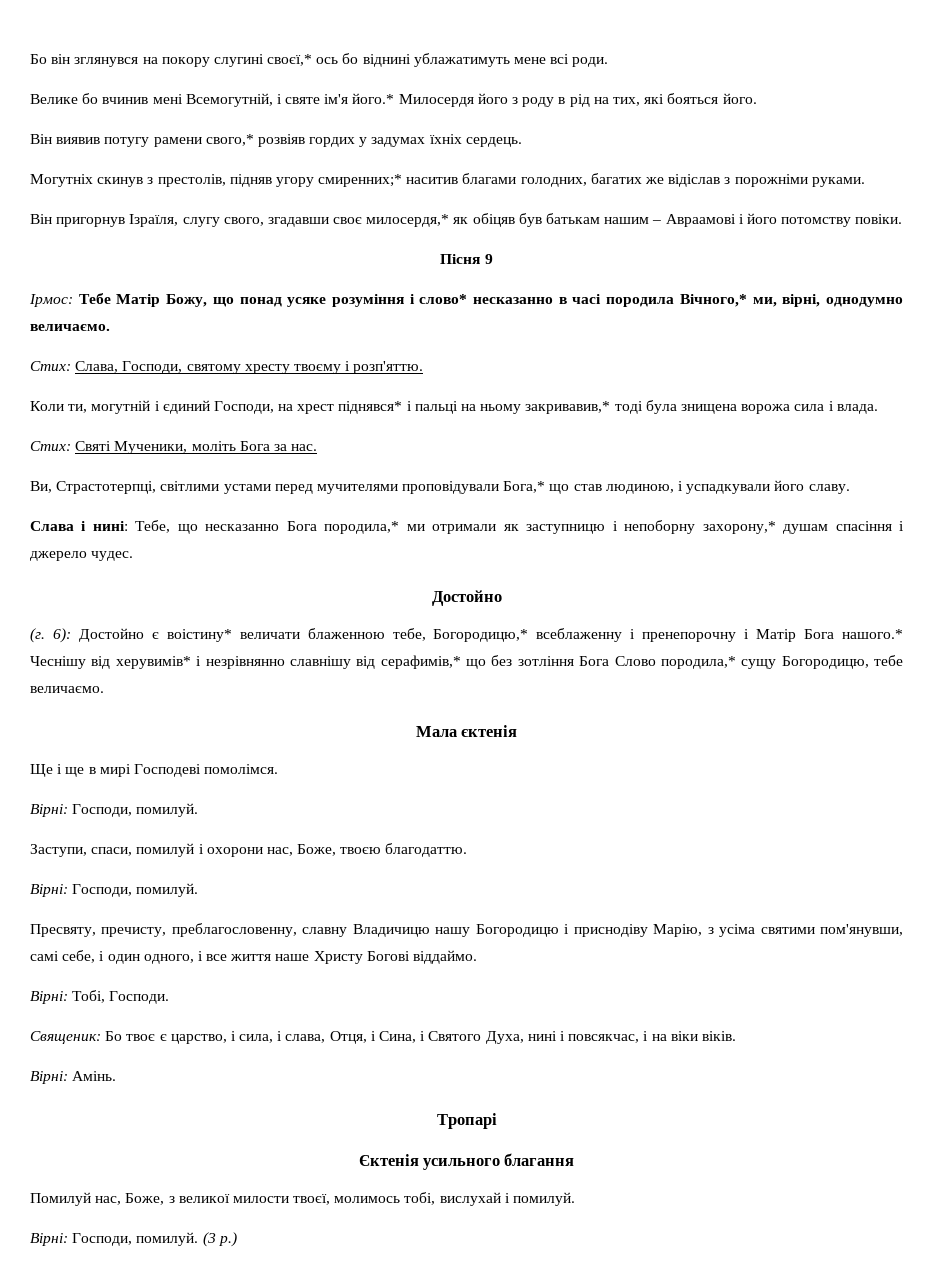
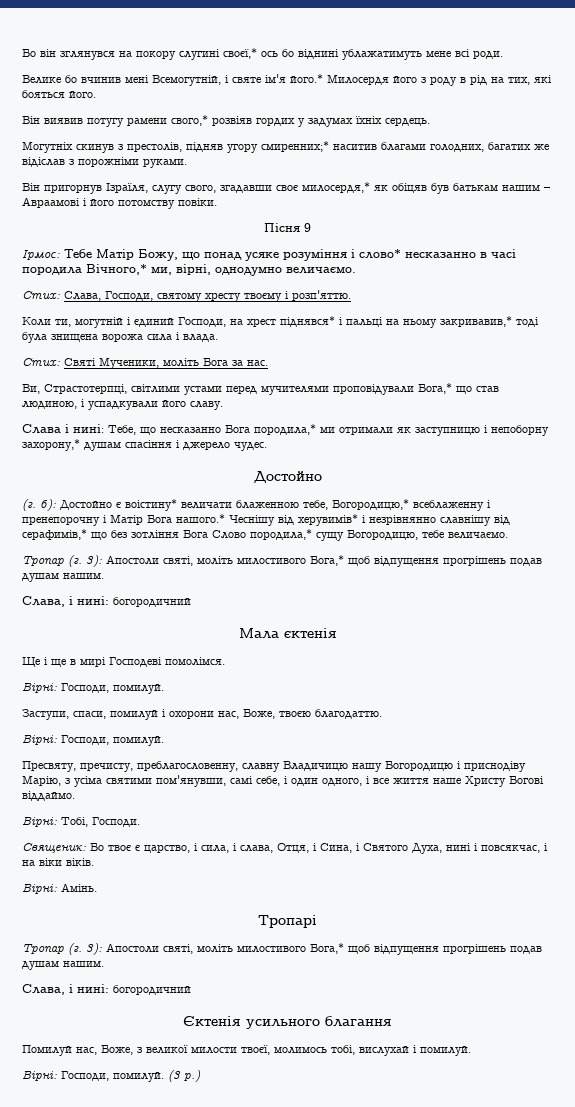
(104, 689) none -> [22,555,542,567] [22,572,104,582] [22,596,191,607] // Тропар (г. 3): Апостоли святі, моліть милостивого Бога,* щоб відпущення прогрішень подав душам нашим. // Слава, і нині: богородичний
(497, 1121) none -> [22,943,542,955] [22,960,104,970] [22,984,191,995] // Тропар (г. 3): Апостоли святі, моліть милостивого Бога,* щоб відпущення прогрішень подав душам нашим. // Слава, і нині: богородичний

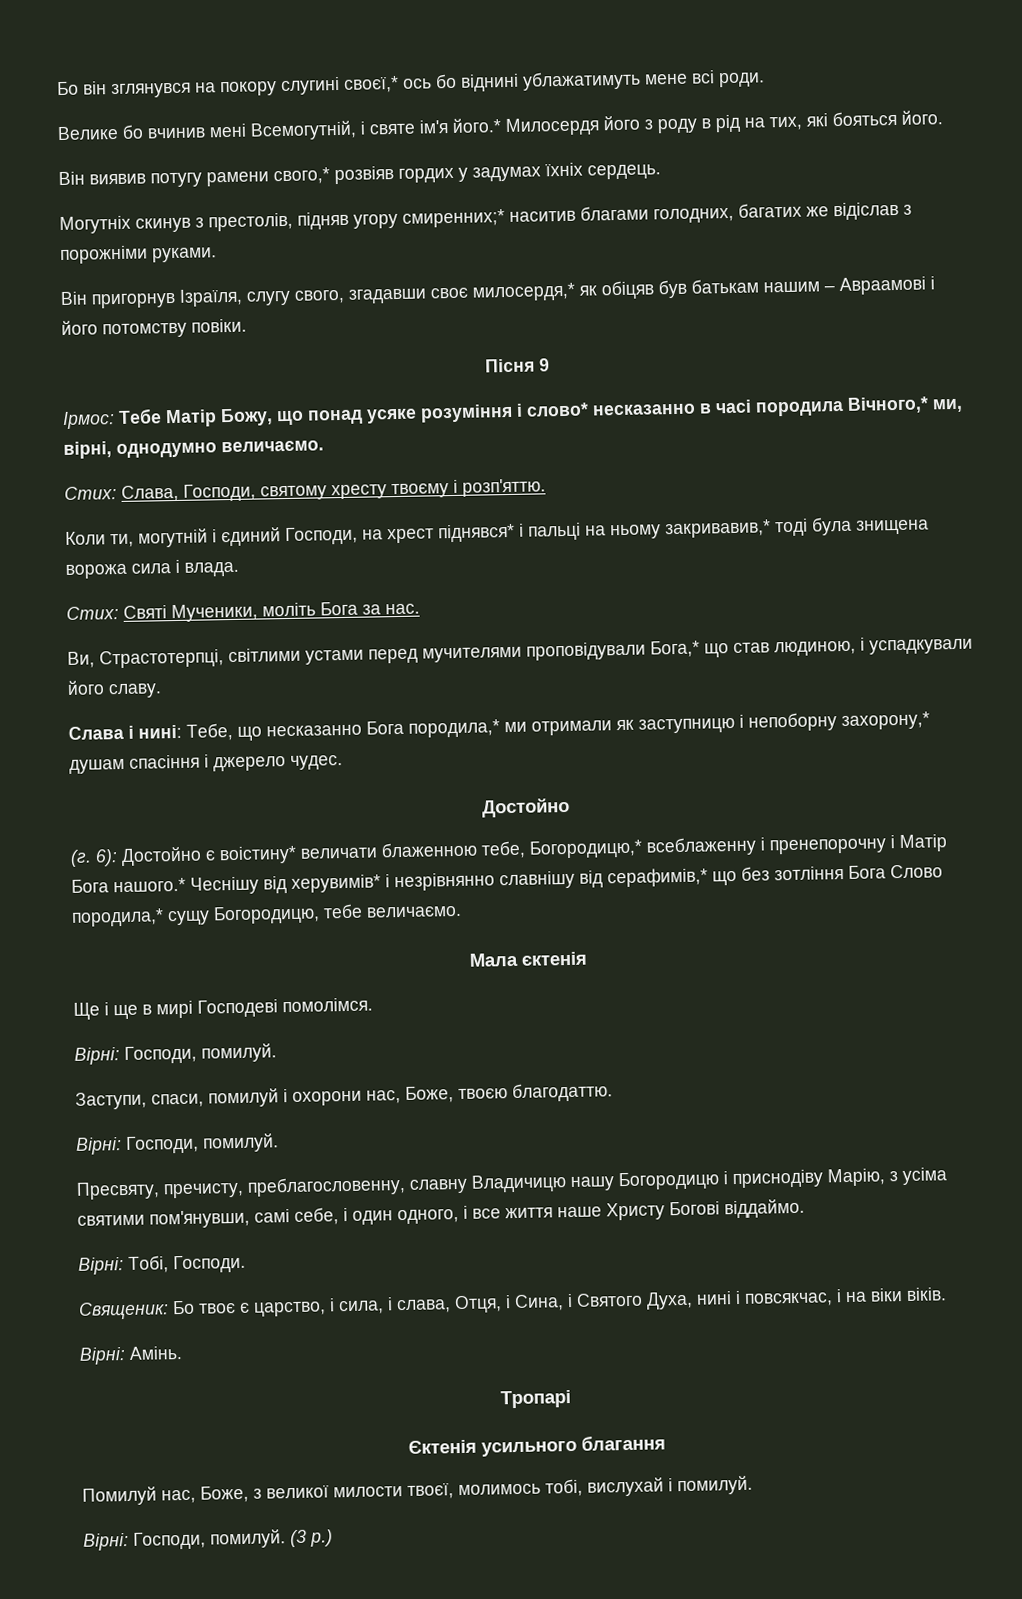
[22,555,542,567] [22,572,104,582] [22,596,191,607] // Тропар (г. 3): Апостоли святі, моліть милостивого Бога,* щоб відпущення прогрішень подав душам нашим. // Слава, і нині: богородичний -> (462, 911) none
[22,943,542,955] [22,960,104,970] [22,984,191,995] // Тропар (г. 3): Апостоли святі, моліть милостивого Бога,* щоб відпущення прогрішень подав душам нашим. // Слава, і нині: богородичний -> (571, 1399) none

